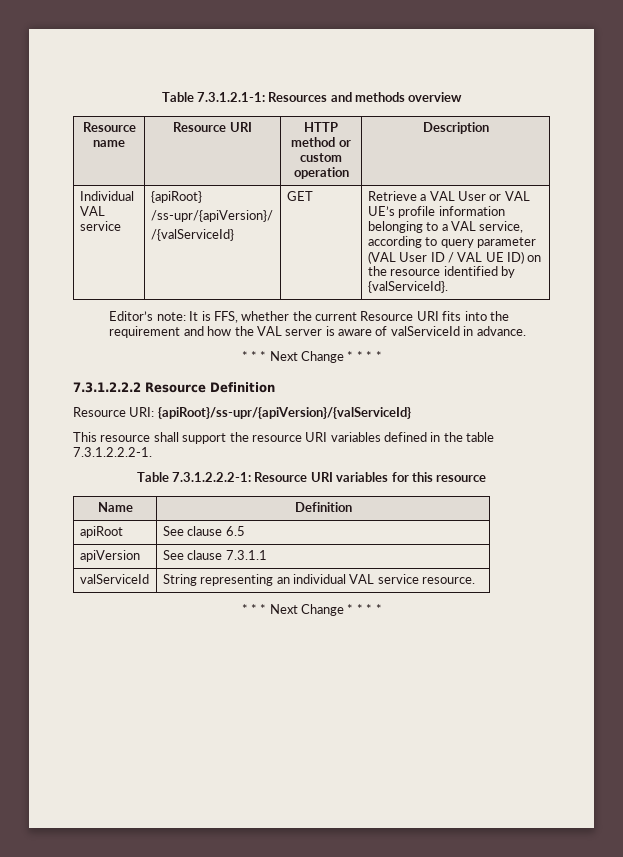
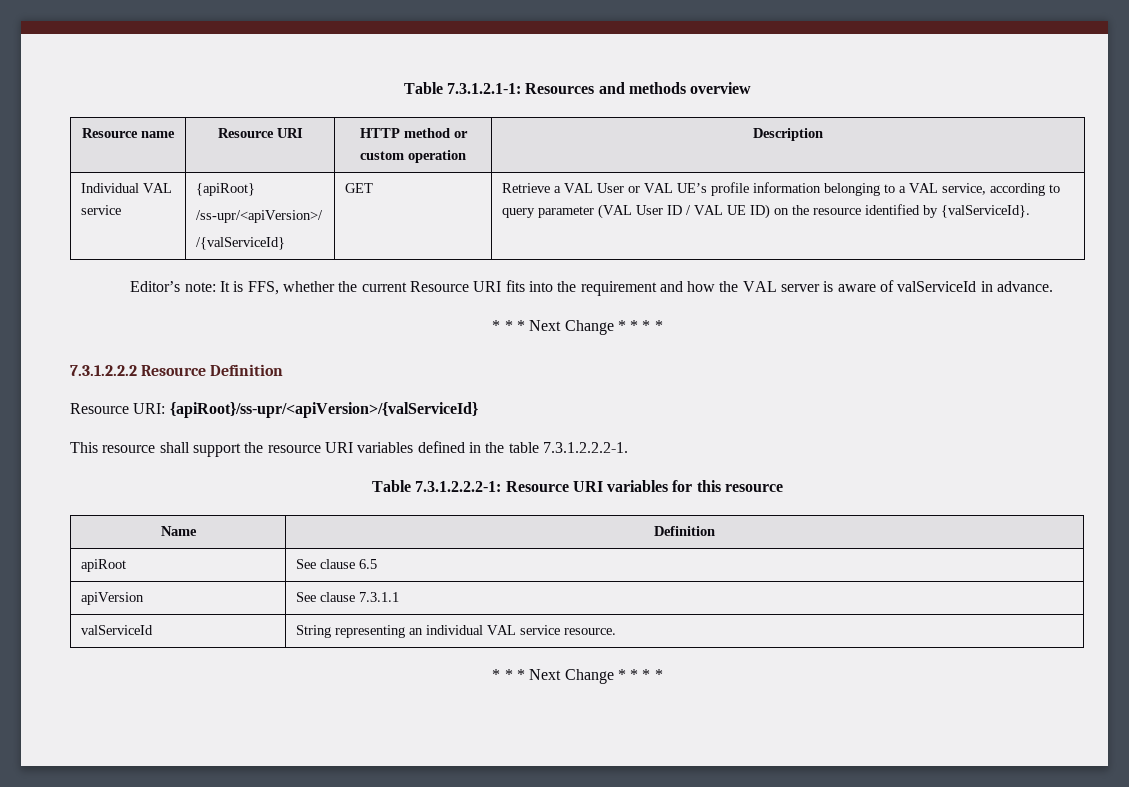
[150,210,273,222] /ss-upr/{apiVersion}/ -> [196,210,324,223] /ss-upr/<apiVersion>/
[157,407,411,419] {apiRoot}/ss-upr/{apiVersion}/{valServiceId} -> [169,402,478,418] {apiRoot}/ss-upr/<apiVersion>/{valServiceId}

